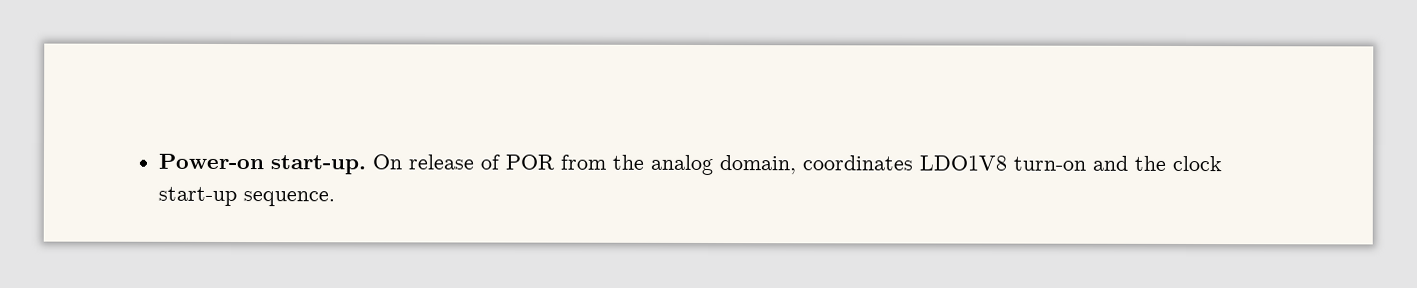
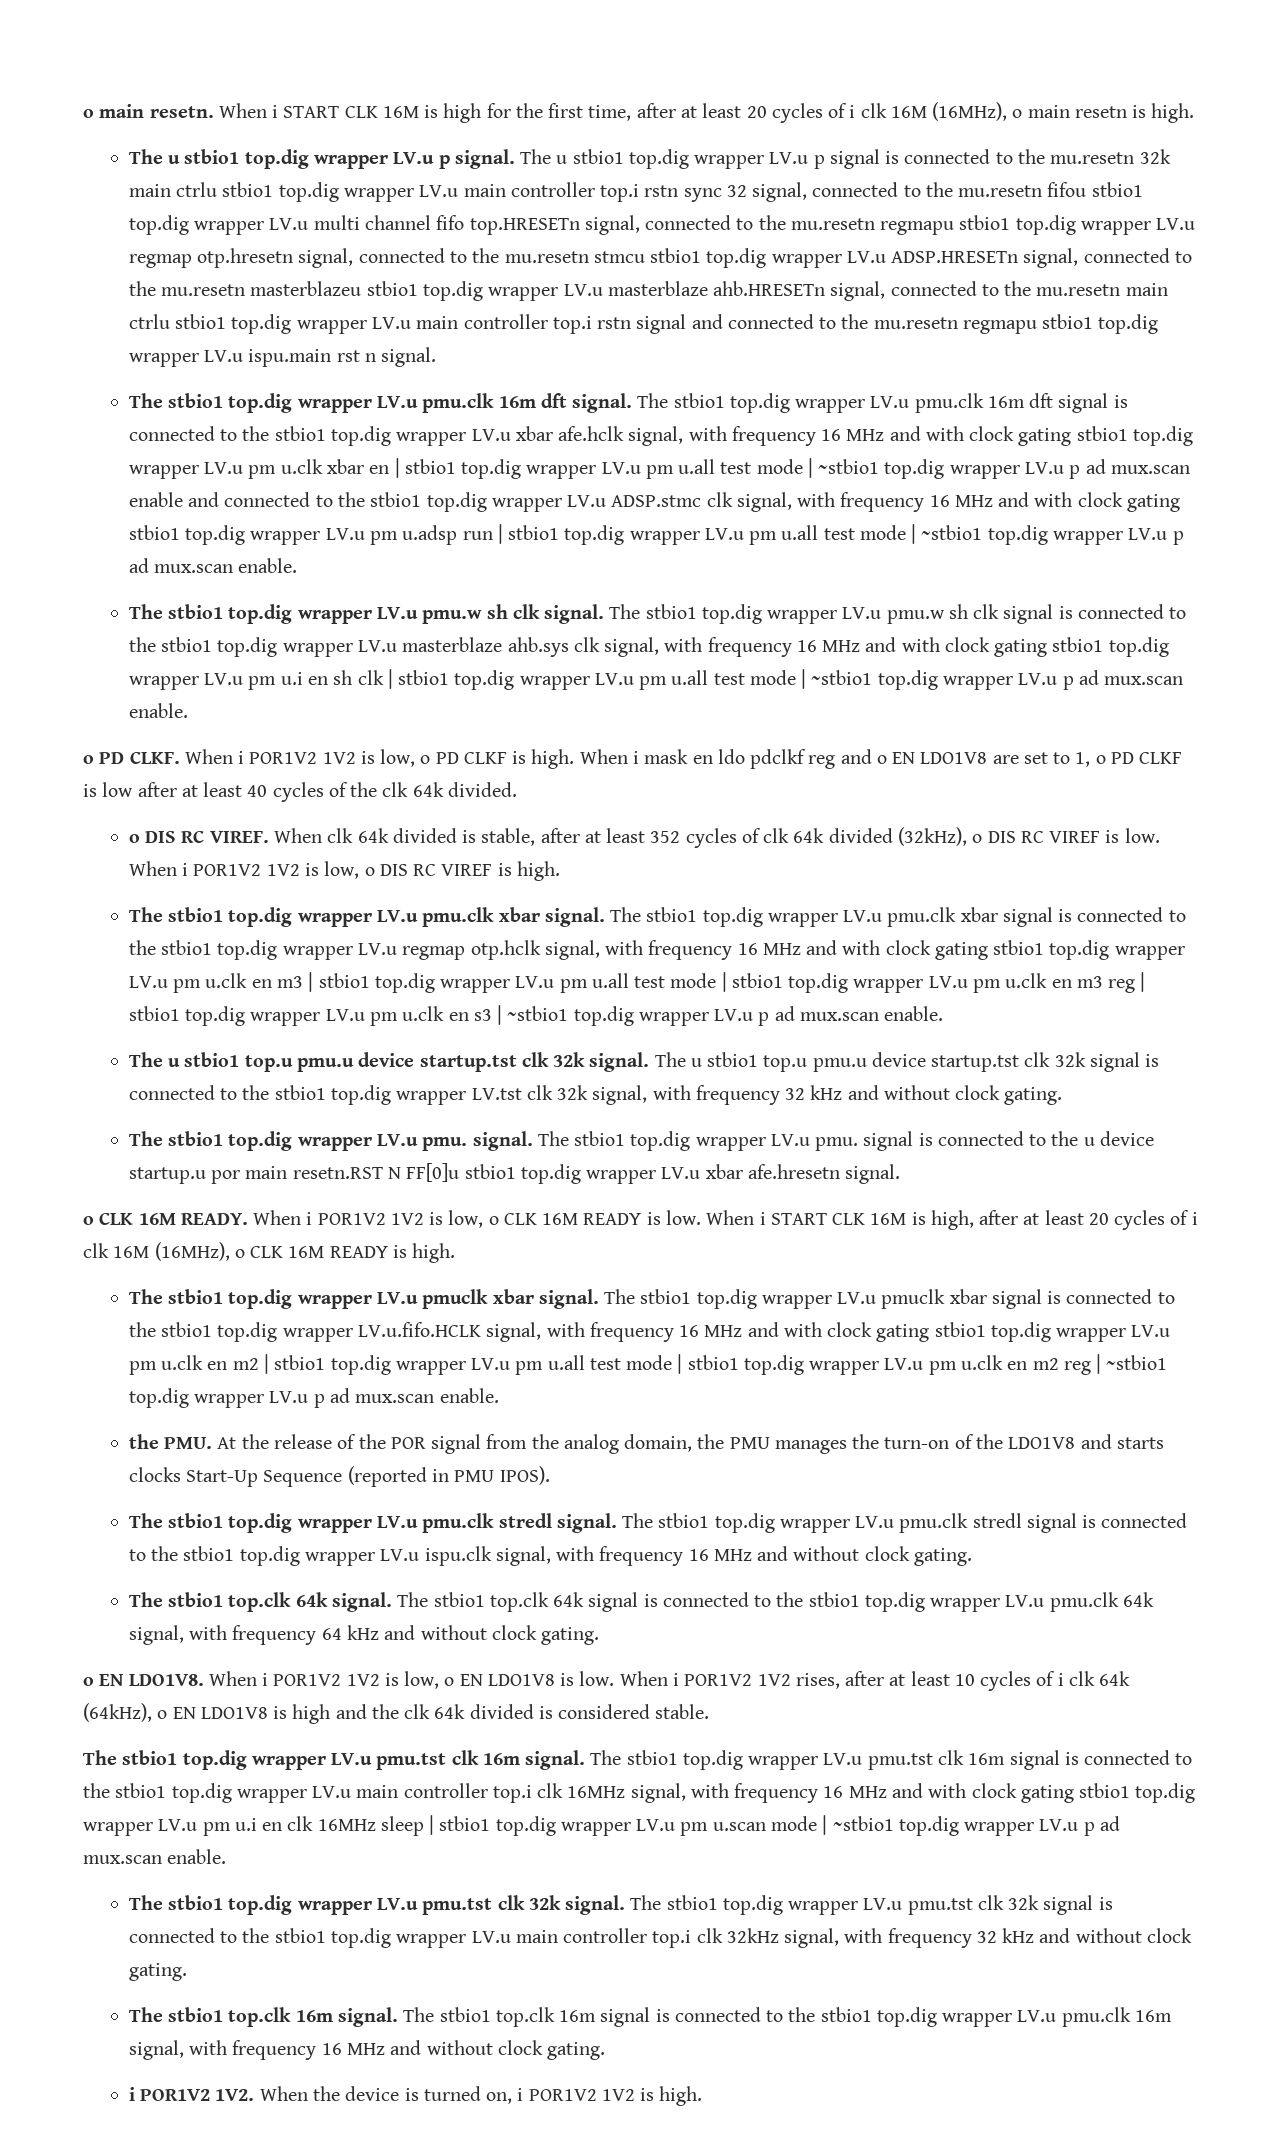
[158,153,1223,176] [158,186,336,207] Power-on start-up. On release of POR from the analog domain, coordinates LDO1V8 turn-on and the clock start-up sequence. -> [83,102,1195,123] [128,149,1171,169] [128,182,1143,202] [128,215,1196,235] [128,248,1192,268] [128,281,1168,301] [128,314,1159,334] [128,347,437,367] [128,393,1128,413] [128,426,1193,446] [128,458,1190,479] [128,492,1180,512] [128,524,1184,545] [128,558,298,573] [128,604,1187,624] [128,637,1169,657] [128,669,1184,690] [128,703,188,718] [83,749,1183,769] [83,782,517,802] [128,827,1160,848] [128,861,560,881] [128,907,1186,927] [128,940,1185,960] [128,972,1146,993] [128,1005,944,1026] [128,1052,1160,1072] [128,1085,1063,1105] [128,1131,1154,1151] [128,1163,901,1184] [83,1210,1198,1230] [83,1242,456,1263] [128,1289,1175,1309] [128,1322,1171,1342] [128,1354,1168,1375] [128,1388,499,1408] [128,1434,1164,1454] [128,1466,550,1487] [128,1513,1188,1533] [128,1546,972,1566] [128,1592,1154,1612] [128,1625,600,1645] [83,1671,1131,1691] [83,1703,710,1724] [83,1750,1193,1770] [83,1783,1196,1803] [83,1815,1120,1836] [83,1849,227,1864] [128,1895,1113,1915] [128,1928,1192,1948] [128,1963,187,1981] [128,2007,1172,2027] [128,2040,606,2060] [128,2086,703,2106] o main resetn. When i START CLK 16M is high for the first time, after at least 20 cycles of i clk 16M (16MHz), o main resetn is high. // The u stbio1 top.dig wrapper LV.u p signal. The u stbio1 top.dig wrapper LV.u p signal is connected to the mu.resetn 32k main ctrlu stbio1 top.dig wrapper LV.u main controller top.i rstn sync 32 signal, connected to the mu.resetn fifou stbio1 top.dig wrapper LV.u multi channel fifo top.HRESETn signal, connected to the mu.resetn regmapu stbio1 top.dig wrapper LV.u regmap otp.hresetn signal, connected to the mu.resetn stmcu stbio1 top.dig wrapper LV.u ADSP.HRESETn signal, connected to the mu.resetn masterblazeu stbio1 top.dig wrapper LV.u masterblaze ahb.HRESETn signal, connected to the mu.resetn main ctrlu stbio1 top.dig wrapper LV.u main controller top.i rstn signal and connected to the mu.resetn regmapu stbio1 top.dig wrapper LV.u ispu.main rst n signal. // The stbio1 top.dig wrapper LV.u pmu.clk 16m dft signal. The stbio1 top.dig wrapper LV.u pmu.clk 16m dft signal is connected to the stbio1 top.dig wrapper LV.u xbar afe.hclk signal, with frequency 16 MHz and with clock gating stbio1 top.dig wrapper LV.u pm u.clk xbar en | stbio1 top.dig wrapper LV.u pm u.all test mode | ~stbio1 top.dig wrapper LV.u p ad mux.scan enable and connected to the stbio1 top.dig wrapper LV.u ADSP.stmc clk signal, with frequency 16 MHz and with clock gating stbio1 top.dig wrapper LV.u pm u.adsp run | stbio1 top.dig wrapper LV.u pm u.all test mode | ~stbio1 top.dig wrapper LV.u p ad mux.scan enable. // The stbio1 top.dig wrapper LV.u pmu.w sh clk signal. The stbio1 top.dig wrapper LV.u pmu.w sh clk signal is connected to the stbio1 top.dig wrapper LV.u masterblaze ahb.sys clk signal, with frequency 16 MHz and with clock gating stbio1 top.dig wrapper LV.u pm u.i en sh clk | stbio1 top.dig wrapper LV.u pm u.all test mode | ~stbio1 top.dig wrapper LV.u p ad mux.scan enable. // o PD CLKF. When i POR1V2 1V2 is low, o PD CLKF is high. When i mask en ldo pdclkf reg and o EN LDO1V8 are set to 1, o PD CLKF is low after at least 40 cycles of the clk 64k divided. // o DIS RC VIREF. When clk 64k divided is stable, after at least 352 cycles of clk 64k divided (32kHz), o DIS RC VIREF is low. When i POR1V2 1V2 is low, o DIS RC VIREF is high. // The stbio1 top.dig wrapper LV.u pmu.clk xbar signal. The stbio1 top.dig wrapper LV.u pmu.clk xbar signal is connected to the stbio1 top.dig wrapper LV.u regmap otp.hclk signal, with frequency 16 MHz and with clock gating stbio1 top.dig wrapper LV.u pm u.clk en m3 | stbio1 top.dig wrapper LV.u pm u.all test mode | stbio1 top.dig wrapper LV.u pm u.clk en m3 reg | stbio1 top.dig wrapper LV.u pm u.clk en s3 | ~stbio1 top.dig wrapper LV.u p ad mux.scan enable. // The u stbio1 top.u pmu.u device startup.tst clk 32k signal. The u stbio1 top.u pmu.u device startup.tst clk 32k signal is connected to the stbio1 top.dig wrapper LV.tst clk 32k signal, with frequency 32 kHz and without clock gating. // The stbio1 top.dig wrapper LV.u pmu. signal. The stbio1 top.dig wrapper LV.u pmu. signal is connected to the u device startup.u por main resetn.RST N FF[0]u stbio1 top.dig wrapper LV.u xbar afe.hresetn signal. // o CLK 16M READY. When i POR1V2 1V2 is low, o CLK 16M READY is low. When i START CLK 16M is high, after at least 20 cycles of i clk 16M (16MHz), o CLK 16M READY is high. // The stbio1 top.dig wrapper LV.u pmuclk xbar signal. The stbio1 top.dig wrapper LV.u pmuclk xbar signal is connected to the stbio1 top.dig wrapper LV.u.fifo.HCLK signal, with frequency 16 MHz and with clock gating stbio1 top.dig wrapper LV.u pm u.clk en m2 | stbio1 top.dig wrapper LV.u pm u.all test mode | stbio1 top.dig wrapper LV.u pm u.clk en m2 reg | ~stbio1 top.dig wrapper LV.u p ad mux.scan enable. // the PMU. At the release of the POR signal from the analog domain, the PMU manages the turn-on of the LDO1V8 and starts clocks Start-Up Sequence (reported in PMU IPOS). // The stbio1 top.dig wrapper LV.u pmu.clk stredl signal. The stbio1 top.dig wrapper LV.u pmu.clk stredl signal is connected to the stbio1 top.dig wrapper LV.u ispu.clk signal, with frequency 16 MHz and without clock gating. // The stbio1 top.clk 64k signal. The stbio1 top.clk 64k signal is connected to the stbio1 top.dig wrapper LV.u pmu.clk 64k signal, with frequency 64 kHz and without clock gating. // o EN LDO1V8. When i POR1V2 1V2 is low, o EN LDO1V8 is low. When i POR1V2 1V2 rises, after at least 10 cycles of i clk 64k (64kHz), o EN LDO1V8 is high and the clk 64k divided is considered stable. // The stbio1 top.dig wrapper LV.u pmu.tst clk 16m signal. The stbio1 top.dig wrapper LV.u pmu.tst clk 16m signal is connected to the stbio1 top.dig wrapper LV.u main controller top.i clk 16MHz signal, with frequency 16 MHz and with clock gating stbio1 top.dig wrapper LV.u pm u.i en clk 16MHz sleep | stbio1 top.dig wrapper LV.u pm u.scan mode | ~stbio1 top.dig wrapper LV.u p ad mux.scan enable. // The stbio1 top.dig wrapper LV.u pmu.tst clk 32k signal. The stbio1 top.dig wrapper LV.u pmu.tst clk 32k signal is connected to the stbio1 top.dig wrapper LV.u main controller top.i clk 32kHz signal, with frequency 32 kHz and without clock gating. // The stbio1 top.clk 16m signal. The stbio1 top.clk 16m signal is connected to the stbio1 top.dig wrapper LV.u pmu.clk 16m signal, with frequency 16 MHz and without clock gating. // i POR1V2 1V2. When the device is turned on, i POR1V2 1V2 is high.

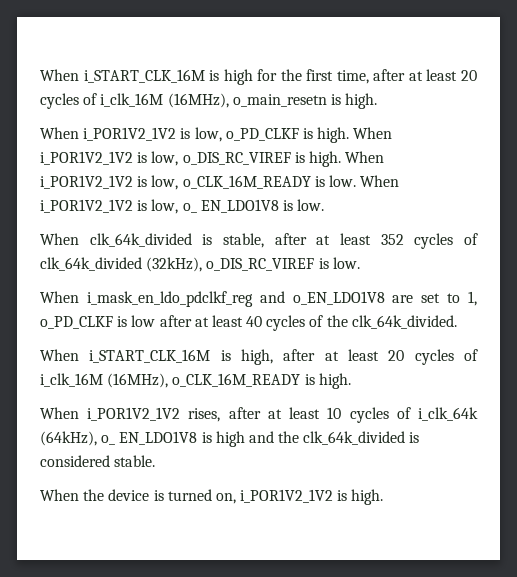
[83,103,419,118] o main resetn. When i START CLK 16M -> [40,69,205,83] When i_START_CLK_16M
[849,102,1195,123] [128,149,1171,169] [128,182,1143,202] [128,215,1196,235] [128,248,1192,268] [128,281,1168,301] [128,314,1159,334] [128,347,437,367] [128,393,1128,413] [128,426,1193,446] [128,458,1190,479] [128,492,1180,512] [128,524,1184,545] [128,558,298,573] [128,604,1187,624] [128,637,1169,657] [128,669,1184,690] [128,703,188,718] [83,749,988,769] i clk 16M (16MHz), o main resetn is high. // The u stbio1 top.dig wrapper LV.u p signal. The u stbio1 top.dig wrapper LV.u p signal is connected to the mu.resetn 32k main ctrlu stbio1 top.dig wrapper LV.u main controller top.i rstn sync 32 signal, connected to the mu.resetn fifou stbio1 top.dig wrapper LV.u multi channel fifo top.HRESETn signal, connected to the mu.resetn regmapu stbio1 top.dig wrapper LV.u regmap otp.hresetn signal, connected to the mu.resetn stmcu stbio1 top.dig wrapper LV.u ADSP.HRESETn signal, connected to the mu.resetn masterblazeu stbio1 top.dig wrapper LV.u masterblaze ahb.HRESETn signal, connected to the mu.resetn main ctrlu stbio1 top.dig wrapper LV.u main controller top.i rstn signal and connected to the mu.resetn regmapu stbio1 top.dig wrapper LV.u ispu.main rst n signal. // The stbio1 top.dig wrapper LV.u pmu.clk 16m dft signal. The stbio1 top.dig wrapper LV.u pmu.clk 16m dft signal is connected to the stbio1 top.dig wrapper LV.u xbar afe.hclk signal, with frequency 16 MHz and with clock gating stbio1 top.dig wrapper LV.u pm u.clk xbar en | stbio1 top.dig wrapper LV.u pm u.all test mode | ~stbio1 top.dig wrapper LV.u p ad mux.scan enable and connected to the stbio1 top.dig wrapper LV.u ADSP.stmc clk signal, with frequency 16 MHz and with clock gating stbio1 top.dig wrapper LV.u pm u.adsp run | stbio1 top.dig wrapper LV.u pm u.all test mode | ~stbio1 top.dig wrapper LV.u p ad mux.scan enable. // The stbio1 top.dig wrapper LV.u pmu.w sh clk signal. The stbio1 top.dig wrapper LV.u pmu.w sh clk signal is connected to the stbio1 top.dig wrapper LV.u masterblaze ahb.sys clk signal, with frequency 16 MHz and with clock gating stbio1 top.dig wrapper LV.u pm u.i en sh clk | stbio1 top.dig wrapper LV.u pm u.all test mode | ~stbio1 top.dig wrapper LV.u p ad mux.scan enable. // o PD CLKF. When i POR1V2 1V2 is low, o PD CLKF is high. When i mask en ldo pdclkf reg and o EN LDO1V8 -> [100,93,378,109] [40,127,393,143] [40,151,385,167] [40,175,400,190] [40,199,325,214] [40,233,479,249] [40,257,360,272] [40,291,385,307] i_clk_16M (16MHz), o_main_resetn is high. // When i_POR1V2_1V2 is low, o_PD_CLKF is high. When i_POR1V2_1V2 is low, o_DIS_RC_VIREF is high. When i_POR1V2_1V2 is low, o_CLK_16M_READY is low. When i_POR1V2_1V2 is low, o_ EN_LDO1V8 is low. // When clk_64k_divided is stable, after at least 352 cycles of clk_64k_divided (32kHz), o_DIS_RC_VIREF is low. // When i_mask_en_ldo_pdclkf_reg and o_EN_LDO1V8
[1095,752,1183,764] o PD CLKF -> [40,316,113,329] o_PD_CLKF
[382,782,517,797] [128,827,1160,848] [128,861,560,881] [128,907,1186,927] [128,940,1185,960] [128,972,1146,993] [128,1005,944,1026] [128,1052,1160,1072] [128,1085,1063,1105] [128,1131,1154,1151] [128,1163,901,1184] [83,1210,907,1228] clk 64k divided. // o DIS RC VIREF. When clk 64k divided is stable, after at least 352 cycles of clk 64k divided (32kHz), o DIS RC VIREF is low. When i POR1V2 1V2 is low, o DIS RC VIREF is high. // The stbio1 top.dig wrapper LV.u pmu.clk xbar signal. The stbio1 top.dig wrapper LV.u pmu.clk xbar signal is connected to the stbio1 top.dig wrapper LV.u regmap otp.hclk signal, with frequency 16 MHz and with clock gating stbio1 top.dig wrapper LV.u pm u.clk en m3 | stbio1 top.dig wrapper LV.u pm u.all test mode | stbio1 top.dig wrapper LV.u pm u.clk en m3 reg | stbio1 top.dig wrapper LV.u pm u.clk en s3 | ~stbio1 top.dig wrapper LV.u p ad mux.scan enable. // The u stbio1 top.u pmu.u device startup.tst clk 32k signal. The u stbio1 top.u pmu.u device startup.tst clk 32k signal is connected to the stbio1 top.dig wrapper LV.tst clk 32k signal, with frequency 32 kHz and without clock gating. // The stbio1 top.dig wrapper LV.u pmu. signal. The stbio1 top.dig wrapper LV.u pmu. signal is connected to the u device startup.u por main resetn.RST N FF[0]u stbio1 top.dig wrapper LV.u xbar afe.hresetn signal. // o CLK 16M READY. When i POR1V2 1V2 is low, o CLK 16M READY is low. When i START CLK 16M -> [351,315,457,329] [40,349,211,363] clk_64k_divided. // When i_START_CLK_16M
[1191,1212,1198,1225] [83,1242,456,1263] [128,1289,1175,1309] [128,1322,1171,1342] [128,1354,1168,1375] [128,1388,499,1408] [128,1434,1164,1454] [128,1466,550,1487] [128,1513,1188,1533] [128,1546,972,1566] [128,1592,1154,1612] [128,1625,600,1645] [83,1671,791,1689] i clk 16M (16MHz), o CLK 16M READY is high. // The stbio1 top.dig wrapper LV.u pmuclk xbar signal. The stbio1 top.dig wrapper LV.u pmuclk xbar signal is connected to the stbio1 top.dig wrapper LV.u.fifo.HCLK signal, with frequency 16 MHz and with clock gating stbio1 top.dig wrapper LV.u pm u.clk en m2 | stbio1 top.dig wrapper LV.u pm u.all test mode | stbio1 top.dig wrapper LV.u pm u.clk en m2 reg | ~stbio1 top.dig wrapper LV.u p ad mux.scan enable. // the PMU. At the release of the POR signal from the analog domain, the PMU manages the turn-on of the LDO1V8 and starts clocks Start-Up Sequence (reported in PMU IPOS). // The stbio1 top.dig wrapper LV.u pmu.clk stredl signal. The stbio1 top.dig wrapper LV.u pmu.clk stredl signal is connected to the stbio1 top.dig wrapper LV.u ispu.clk signal, with frequency 16 MHz and without clock gating. // The stbio1 top.clk 64k signal. The stbio1 top.clk 64k signal is connected to the stbio1 top.dig wrapper LV.u pmu.clk 64k signal, with frequency 64 kHz and without clock gating. // o EN LDO1V8. When i POR1V2 1V2 is low, o EN LDO1V8 is low. When i POR1V2 1V2 -> [40,373,351,389] [40,407,181,421] i_clk_16M (16MHz), o_CLK_16M_READY is high. // When i_POR1V2_1V2
[1057,1671,1131,1686] [83,1703,268,1722] i clk 64k (64kHz), o EN LDO1V8 -> [418,407,479,421] [40,431,198,446] i_clk_64k (64kHz), o_ EN_LDO1V8
[404,1704,534,1719] clk 64k divided -> [303,431,406,445] clk_64k_divided
[83,1750,1193,1770] [83,1783,1196,1803] [83,1815,1120,1836] [83,1849,227,1864] [128,1895,1113,1915] [128,1928,1192,1948] [128,1963,187,1981] [128,2007,1172,2027] [128,2040,606,2060] [128,2087,255,2101] The stbio1 top.dig wrapper LV.u pmu.tst clk 16m signal. The stbio1 top.dig wrapper LV.u pmu.tst clk 16m signal is connected to the stbio1 top.dig wrapper LV.u main controller top.i clk 16MHz signal, with frequency 16 MHz and with clock gating stbio1 top.dig wrapper LV.u pm u.i en clk 16MHz sleep | stbio1 top.dig wrapper LV.u pm u.scan mode | ~stbio1 top.dig wrapper LV.u p ad mux.scan enable. // The stbio1 top.dig wrapper LV.u pmu.tst clk 32k signal. The stbio1 top.dig wrapper LV.u pmu.tst clk 32k signal is connected to the stbio1 top.dig wrapper LV.u main controller top.i clk 32kHz signal, with frequency 32 kHz and without clock gating. // The stbio1 top.clk 16m signal. The stbio1 top.clk 16m signal is connected to the stbio1 top.dig wrapper LV.u pmu.clk 16m signal, with frequency 16 MHz and without clock gating. // i POR1V2 1V2. -> (156, 461) none
[517,2088,635,2101] i POR1V2 1V2 -> [240,489,334,503] i_POR1V2_1V2

